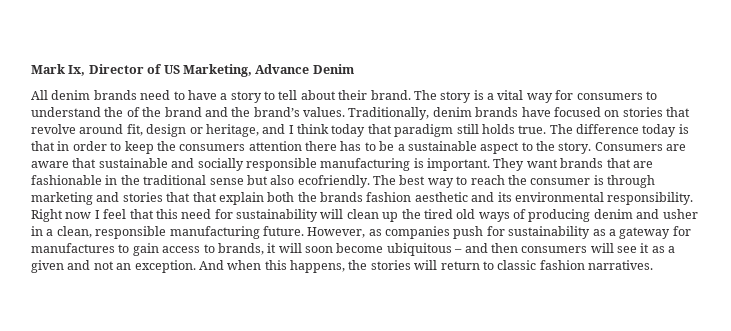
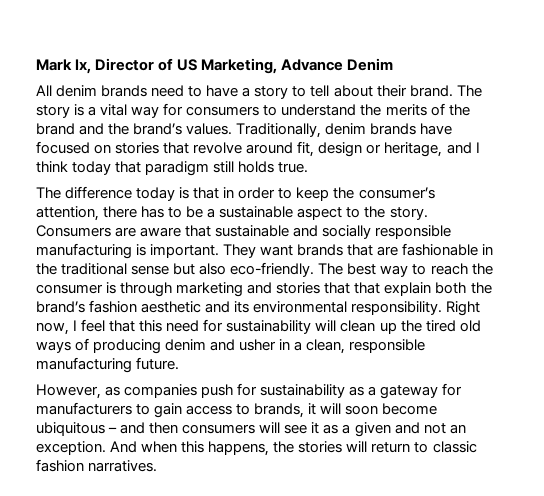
(124, 112) none -> [385,104,427,116] merits
(547, 129) none -> (309, 167) //
[179,141,302,151] consumers attention -> [358,187,435,199] [36,206,99,221] consumer’s attention,
[297,175,370,188] ecofriendly. -> [230,262,315,277] eco-friendly.
[320,192,363,202] brands -> [36,301,85,313] brand’s
[65,212,92,219] now -> [36,322,69,335] now,
(304, 231) none -> (180, 363) //
[31,243,115,253] manufactures -> [36,402,132,415] manufacturers

